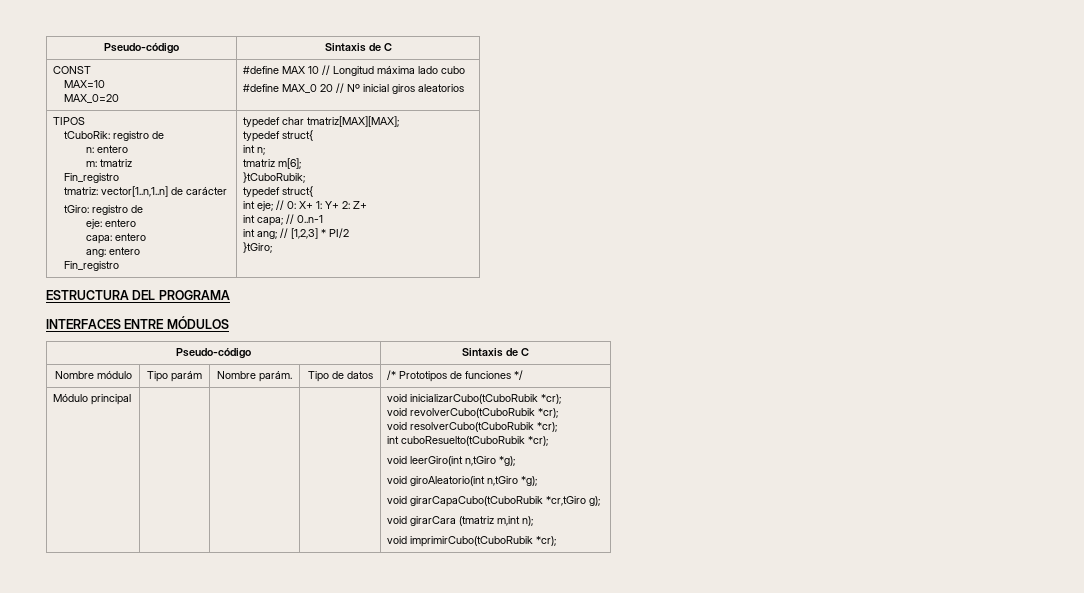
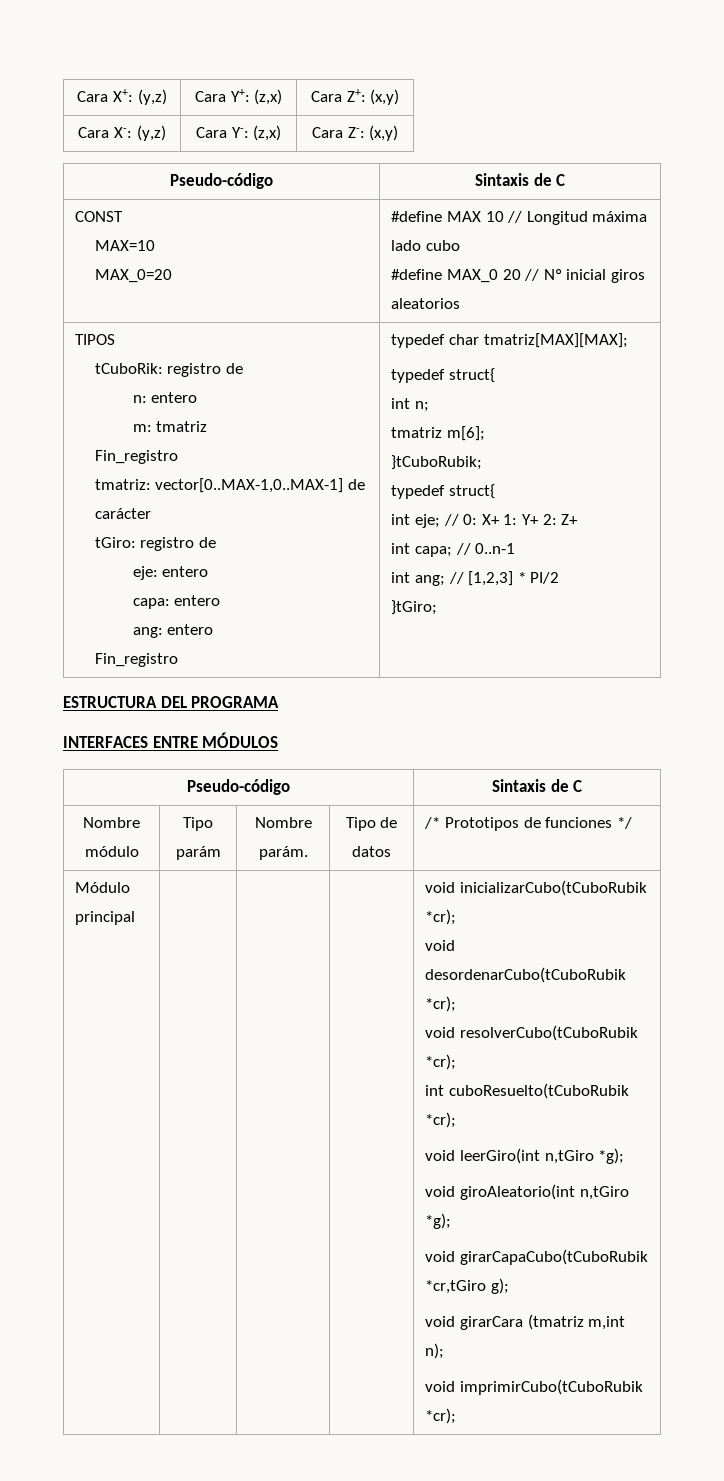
(104, 48) none -> [77,89,167,105] [194,89,283,105] [310,89,400,105] [78,125,166,141] [195,125,282,141] [311,125,399,141] Cara X+: (y,z) | Cara Y+: (z,x) | Cara Z+: (x,y) // Cara X-: (y,z) | Cara Y-: (z,x) | Cara Z-: (x,y) //
[100,186,168,197] vector[1..n,1..n] -> [155,478,344,493] vector[0..MAX-1,0..MAX-1]
[409,408,535,418] revolverCubo(tCuboRubik -> [425,967,627,983] desordenarCubo(tCuboRubik

